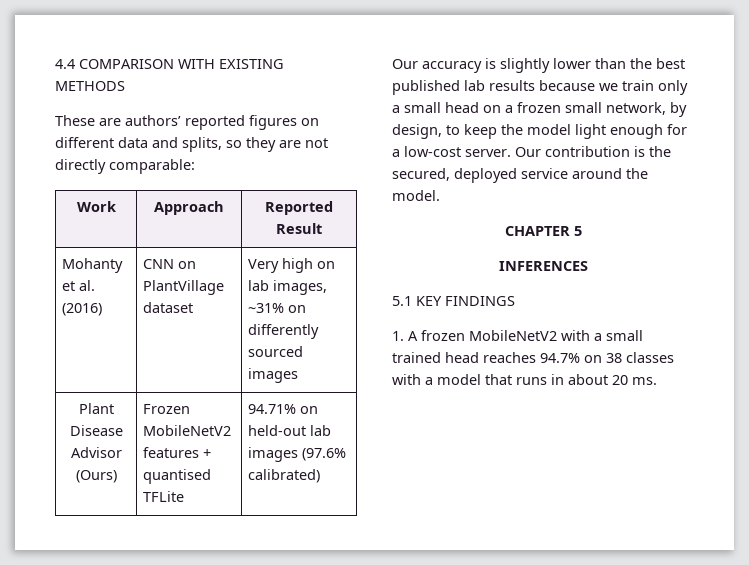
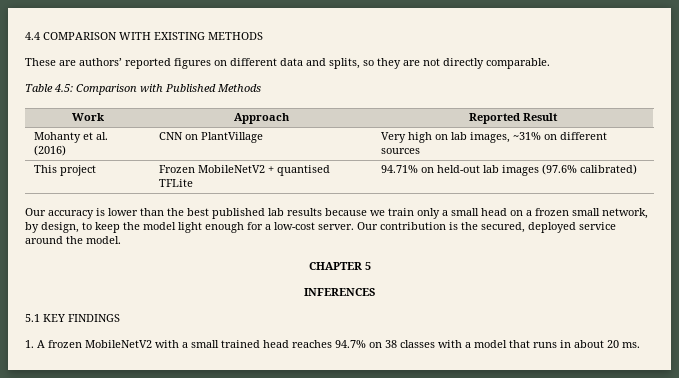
[109,159,195,174] comparable: -> [486,58,550,69] [25,84,261,95] comparable. // Table 4.5: Comparison with Published Methods
[142,302,193,313] dataset -> (263, 137) none
[247,324,319,339] [247,346,303,357] [247,368,298,383] [78,403,114,414] [69,425,123,436] [70,447,122,458] [75,470,117,483] differently sourced images // Plant Disease Advisor (Ours) -> [559,132,607,140] [380,148,420,154] [33,165,96,176] different sources // This project
[142,447,199,458] features -> (265, 169) none
[500,58,550,73] slightly -> (105, 212) none

